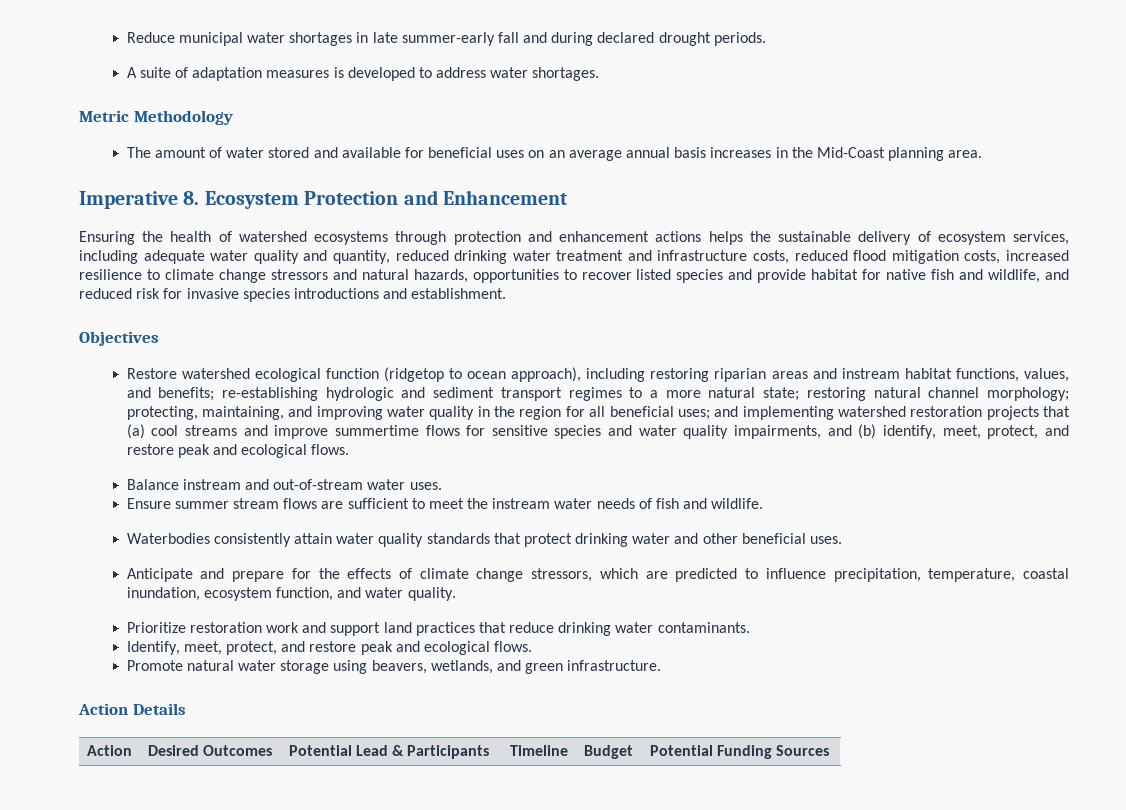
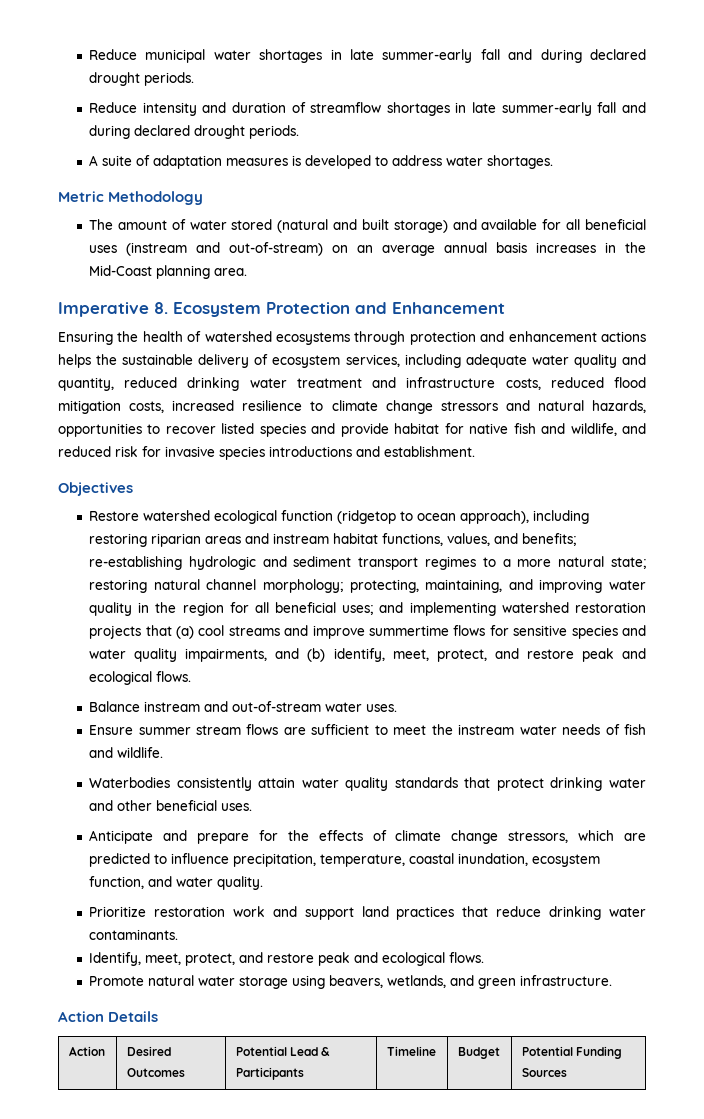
(766, 39) none -> [89,102,646,116] [89,125,300,139] // Reduce intensity and duration of streamflow shortages in late summer-early fall and during declared drought periods.
(310, 152) none -> [277,219,448,233] (natural and built storage)
(424, 152) none -> [566,219,581,230] all
(525, 154) none -> [126,242,324,256] (instream and out-of-stream)

